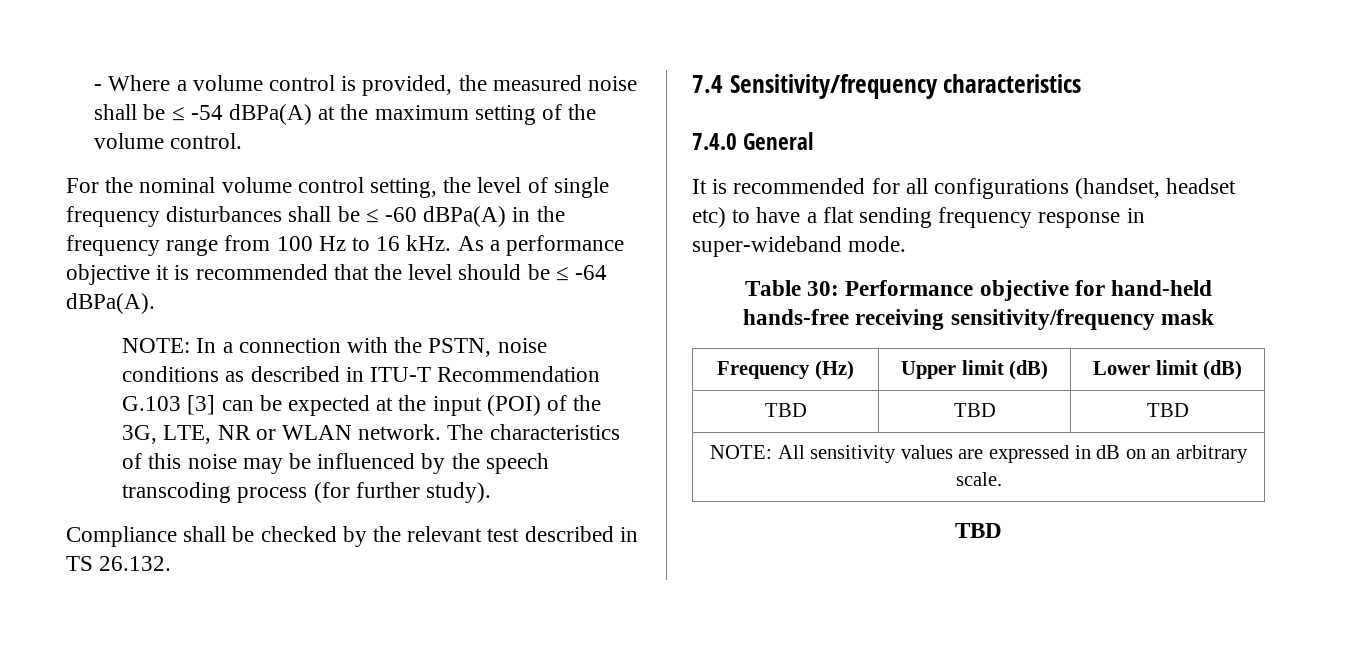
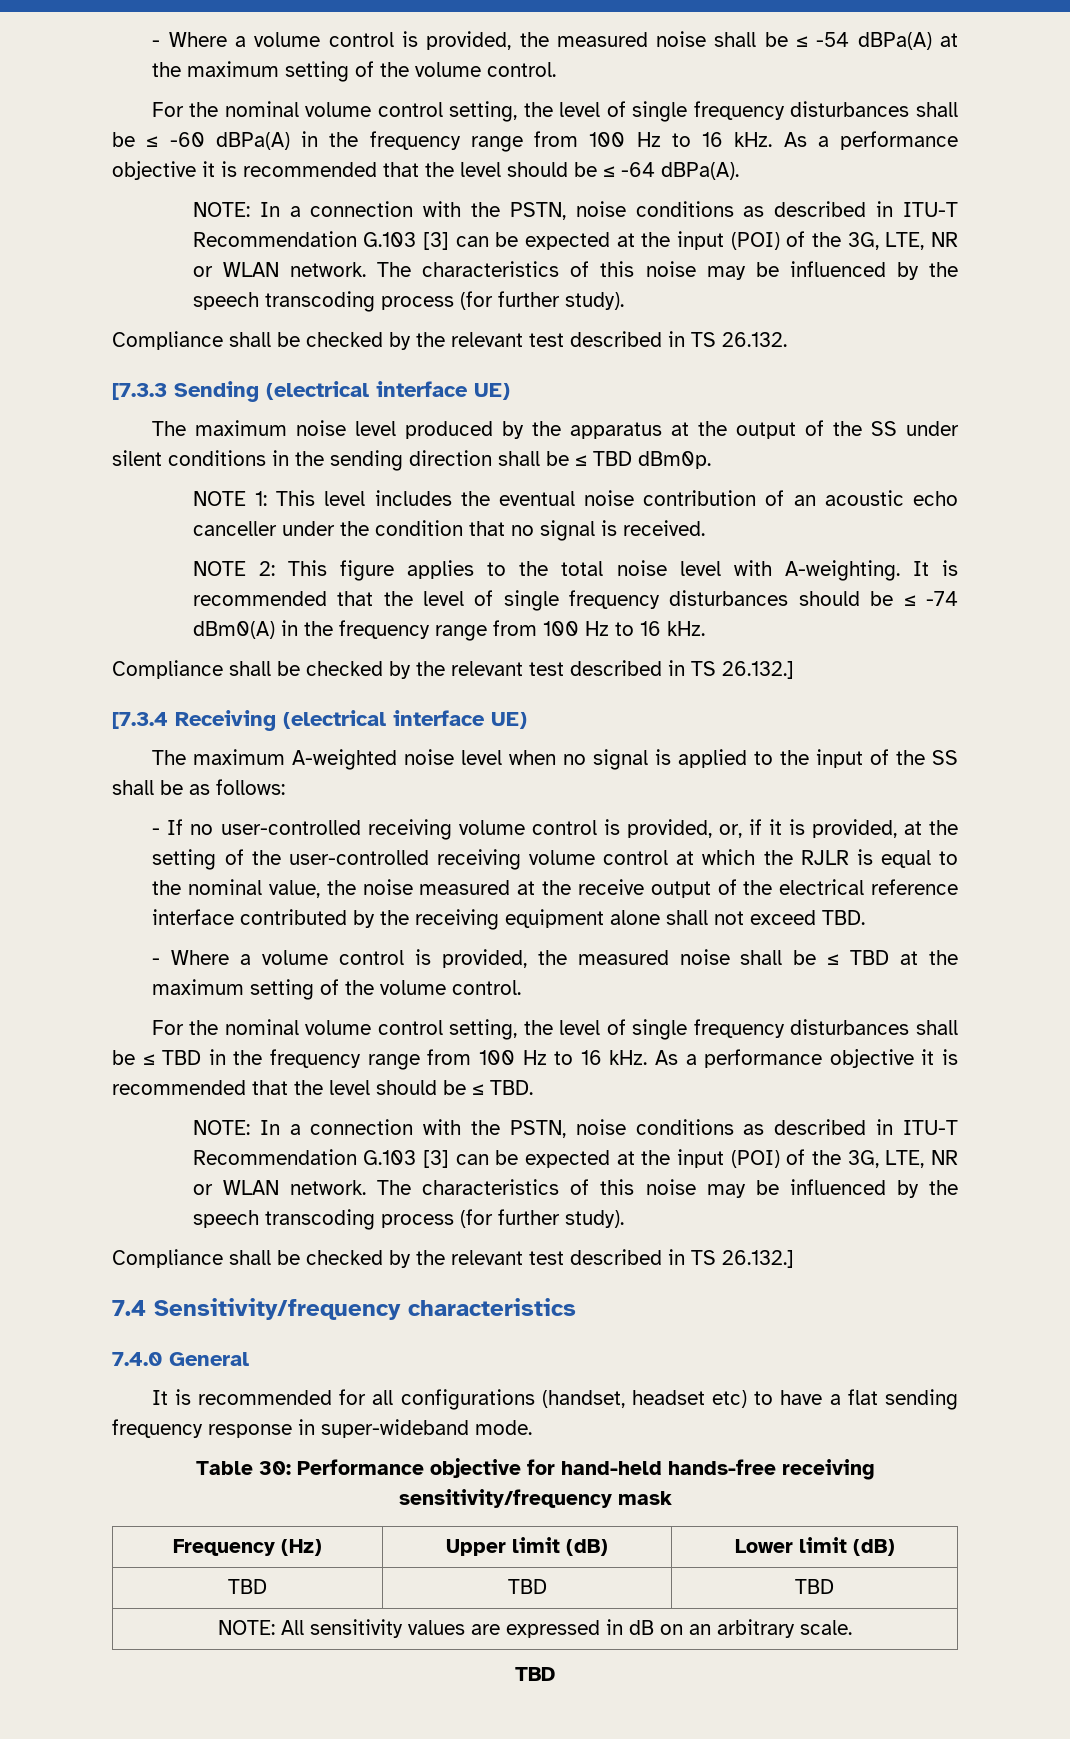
(172, 563) none -> [112,381,510,402] [151,420,959,439] [112,450,711,471] [192,490,958,506] [192,520,705,541] [192,560,958,581] [192,590,958,611] [192,620,705,641] [112,660,794,679] [112,710,527,731] [151,749,958,770] [112,779,285,795] [152,819,959,840] [152,849,959,870] [152,879,958,898] [152,909,866,930] [152,949,959,968] [152,979,522,1000] [151,1019,958,1040] [112,1049,958,1070] [112,1080,533,1095] [192,1119,959,1138] [192,1149,959,1168] [192,1179,959,1198] [192,1209,624,1230] [112,1249,794,1268] // [7.3.3 Sending (electrical interface UE) // The maximum noise level produced by the apparatus at the output of the SS under silent conditions in the sending direction shall be ≤ TBD dBm0p. // NOTE 1: This level includes the eventual noise contribution of an acoustic echo canceller under the condition that no signal is received. // NOTE 2: This figure applies to the total noise level with A-weighting. It is recommended that the level of single frequency disturbances should be ≤ -74 dBm0(A) in the frequency range from 100 Hz to 16 kHz. // Compliance shall be checked by the relevant test described in TS 26.132.] // [7.3.4 Receiving (electrical interface UE) // The maximum A-weighted noise level when no signal is applied to the input of the SS shall be as follows: // - If no user-controlled receiving volume control is provided, or, if it is provided, at the setting of the user-controlled receiving volume control at which the RJLR is equal to the nominal value, the noise measured at the receive output of the electrical reference interface contributed by the receiving equipment alone shall not exceed TBD. // - Where a volume control is provided, the measured noise shall be ≤ TBD at the maximum setting of the volume control. // For the nominal volume control setting, the level of single frequency disturbances shall be ≤ TBD in the frequency range from 100 Hz to 16 kHz. As a performance objective it is recommended that the level should be ≤ TBD. // NOTE: In a connection with the PSTN, noise conditions as described in ITU-T Recommendation G.103 [3] can be expected at the input (POI) of the 3G, LTE, NR or WLAN network. The characteristics of this noise may be influenced by the speech transcoding process (for further study). // Compliance shall be checked by the relevant test described in TS 26.132.]

